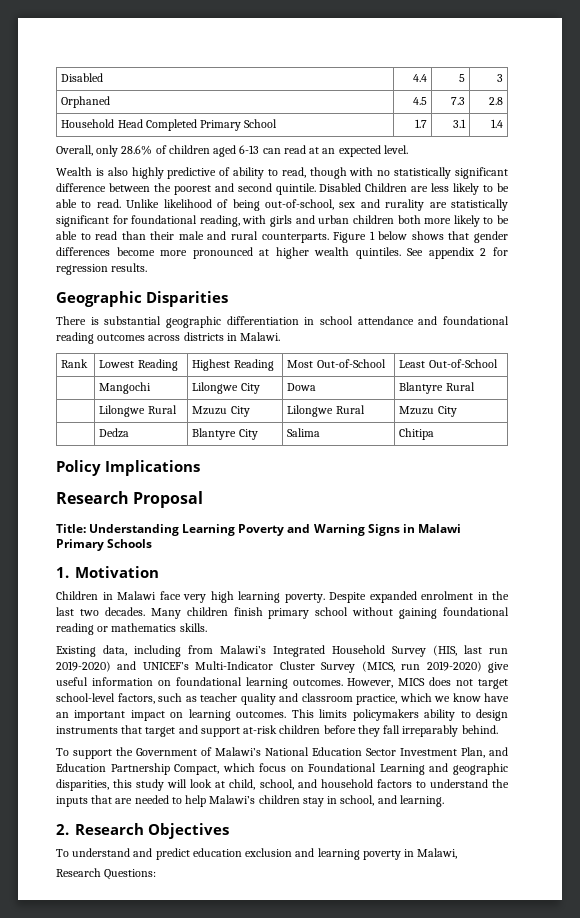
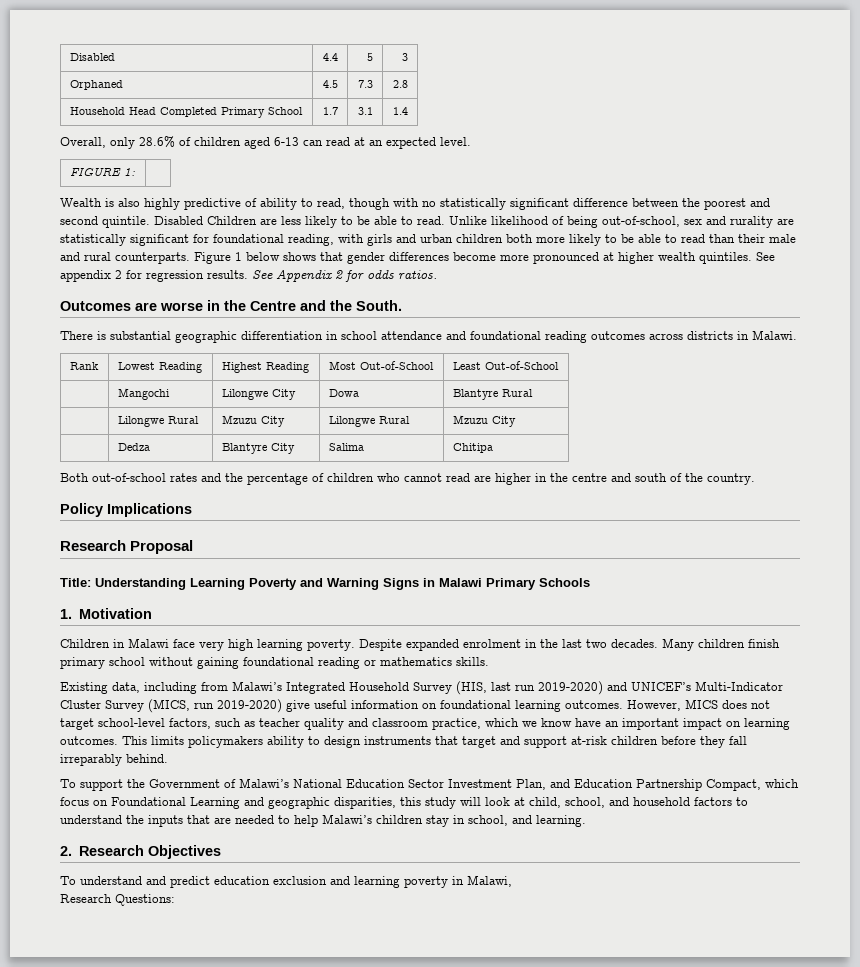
(408, 149) none -> [69,168,135,176] // FIGURE 1: |
[56,291,228,307] // Geographic Disparities -> [252,270,437,282] [60,300,402,311] See Appendix 2 for odds ratios. // Outcomes are worse in the Centre and the South.
(435, 434) none -> [60,473,755,485] // Both out-of-school rates and the percentage of children who cannot read are higher in the centre and south of the country.

